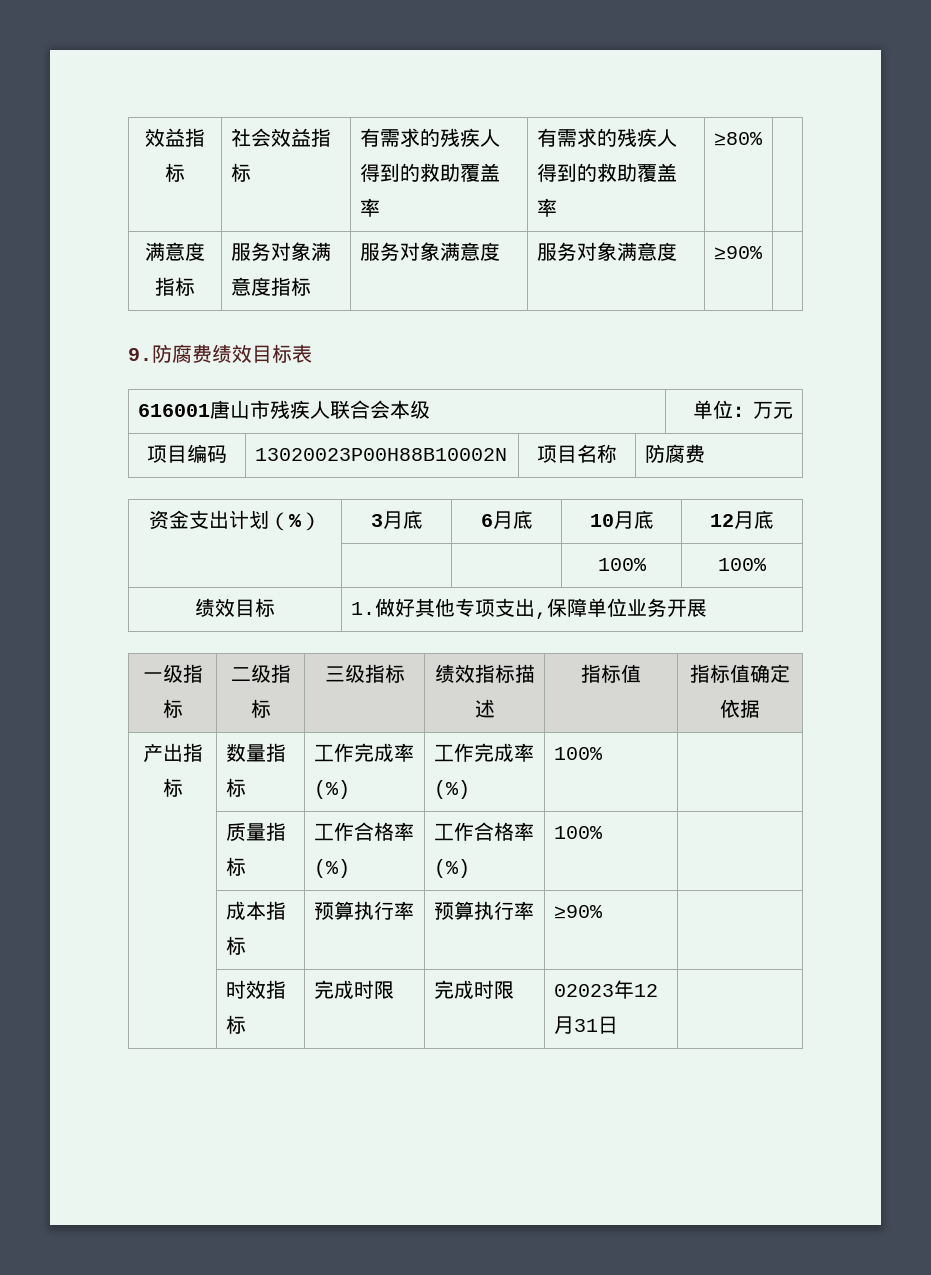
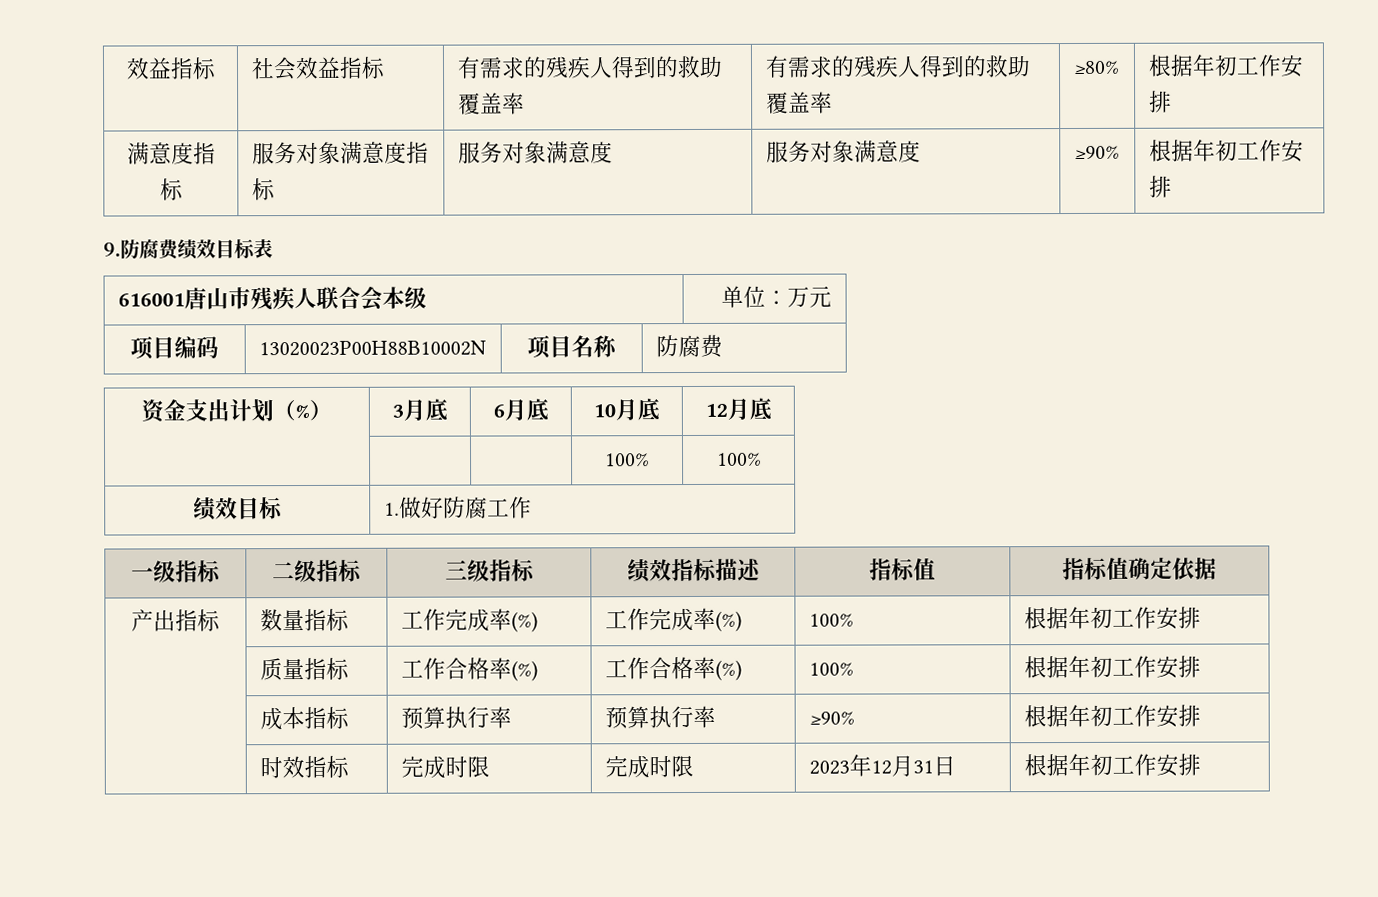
(763, 139) none -> [1147,54,1304,78] [1148,90,1172,113] 根据年初工作安排
(763, 253) none -> [1148,139,1304,163] [1148,175,1172,198] 根据年初工作安排
[414,598,707,619] 其他专项支出,保障单位业务开展 -> [442,496,532,519] 防腐工作
(603, 753) none -> [1023,606,1201,630] 根据年初工作安排
(603, 832) none -> [1023,655,1201,679] 根据年初工作安排
(603, 912) none -> [1023,704,1201,728] 根据年初工作安排
[553,984,614,997] 02023 -> [808,760,850,775] 2023
(618, 1025) none -> [1023,753,1201,777] 根据年初工作安排

